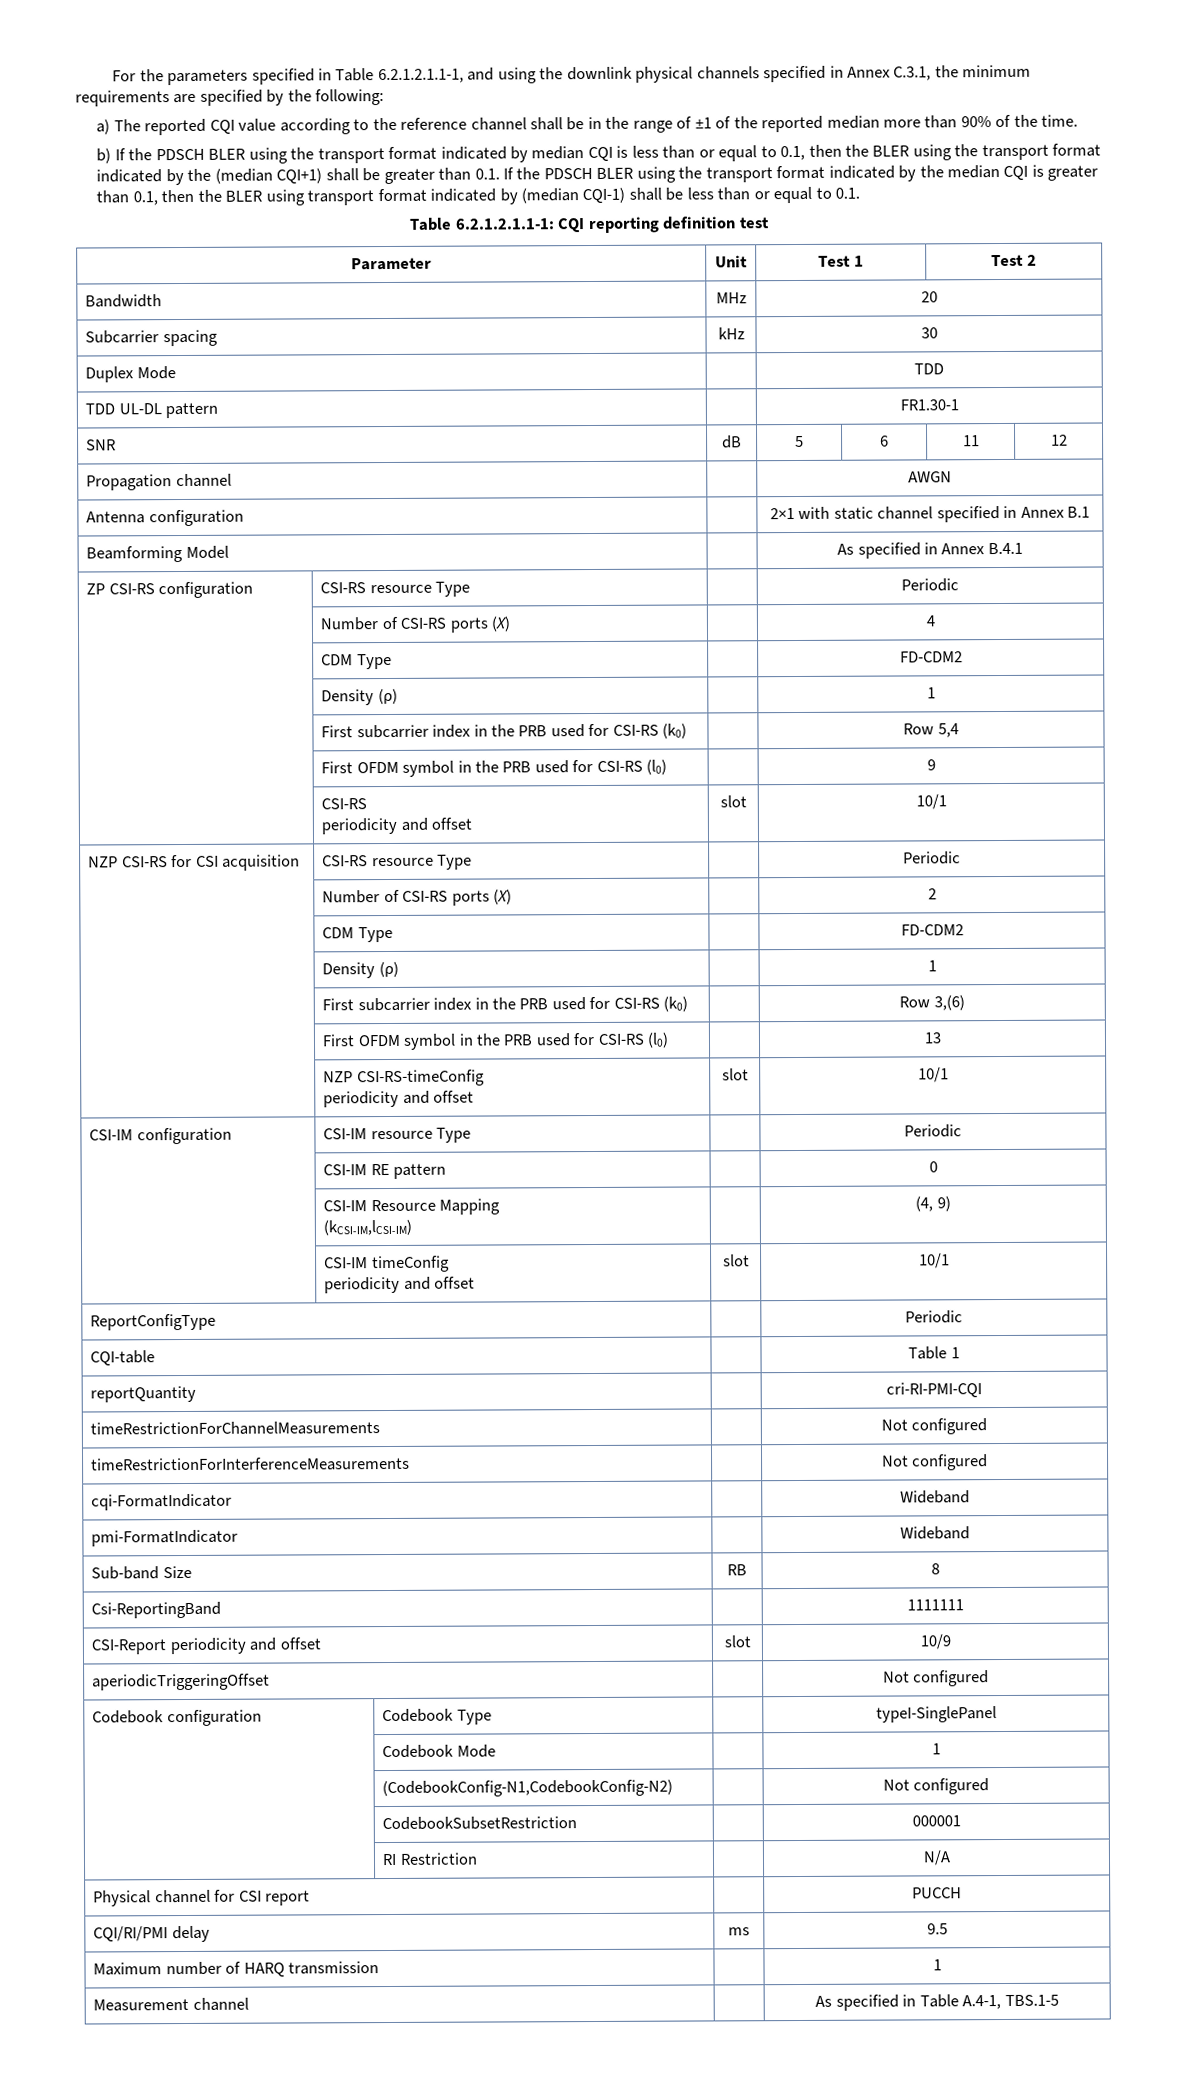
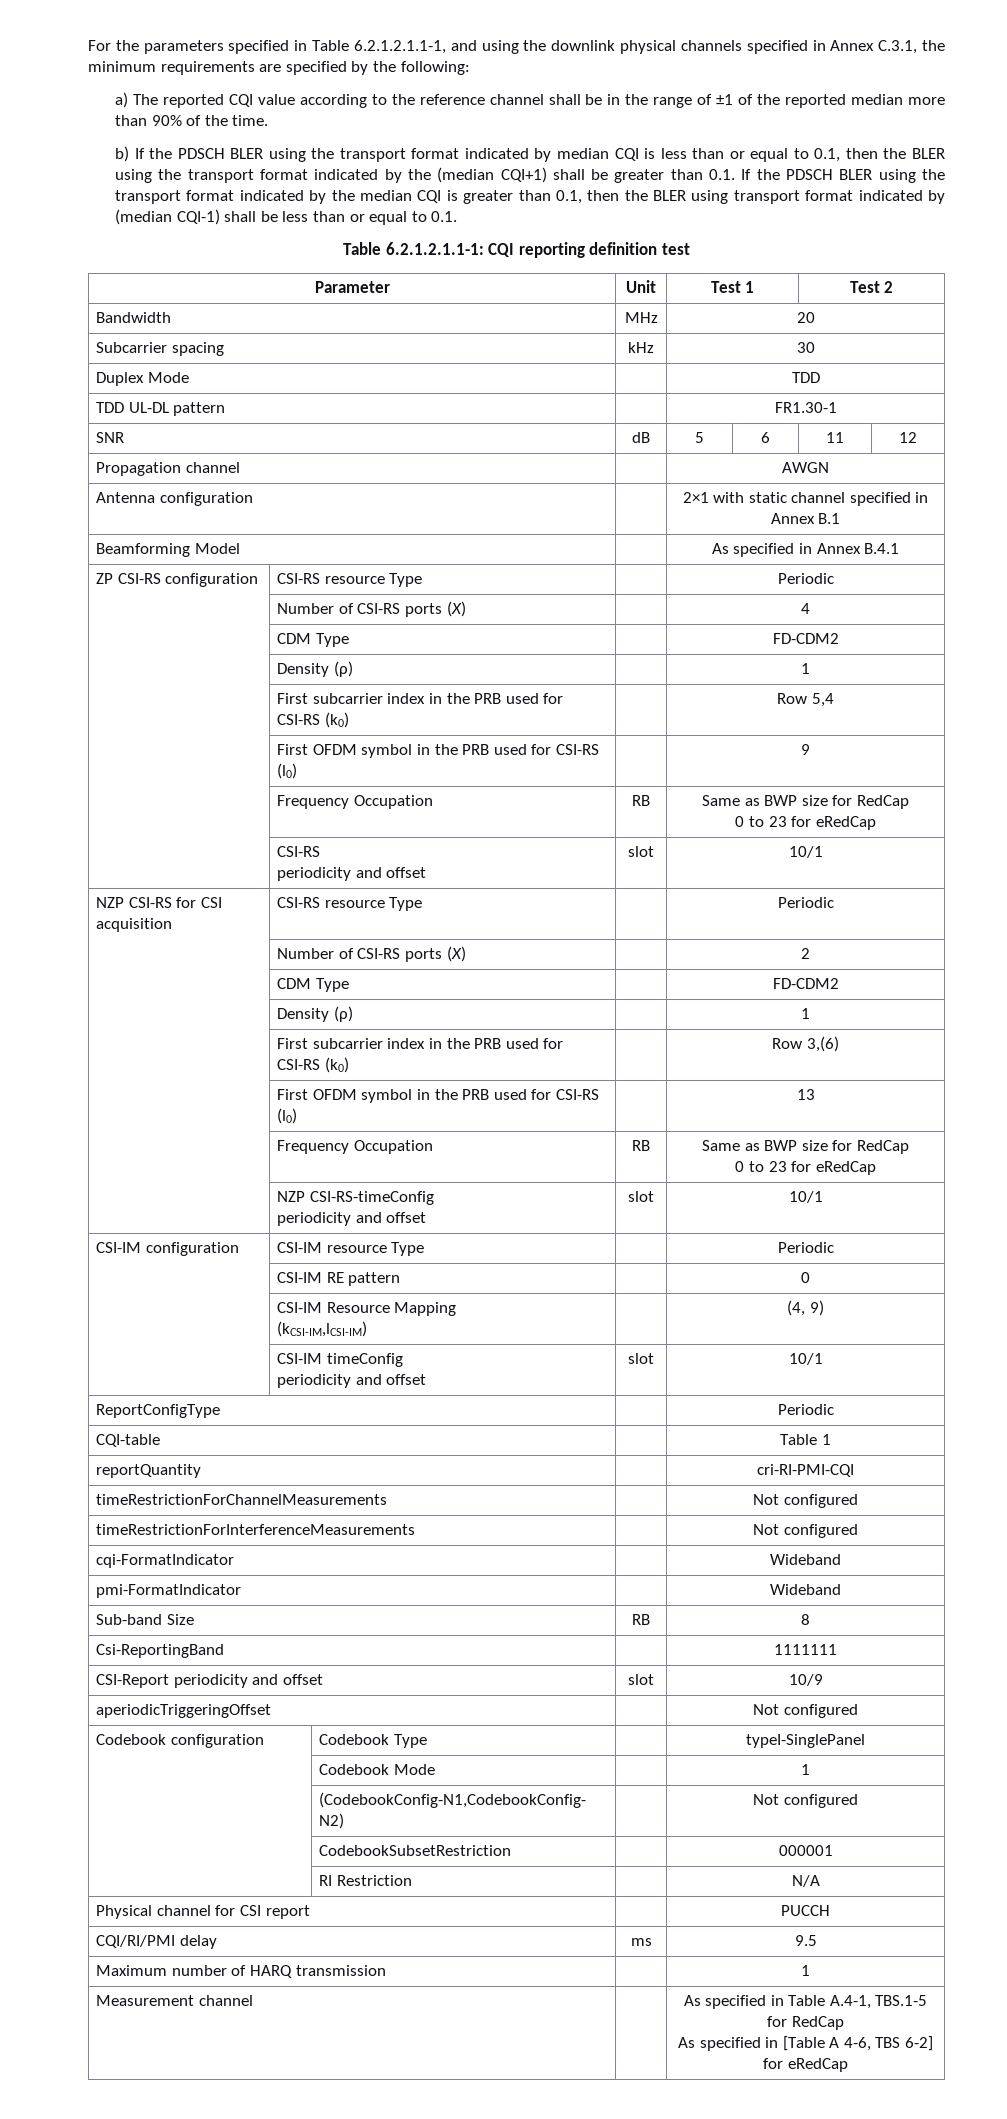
(936, 765) none -> [277,795,433,809] [632,795,650,806] [702,795,909,809] [735,816,876,830] // | Frequency Occupation | RB | Same as BWP size for RedCap // 0 to 23 for eRedCap
(942, 1038) none -> [277,1140,433,1154] [632,1140,650,1151] [702,1140,909,1154] [735,1161,876,1175] // | Frequency Occupation | RB | Same as BWP size for RedCap // 0 to 23 for eRedCap
(1059, 2000) none -> [767,2016,844,2030] [677,2036,934,2051] [763,2058,848,2072] for RedCap // As specified in [Table A 4-6, TBS 6-2] for eRedCap

